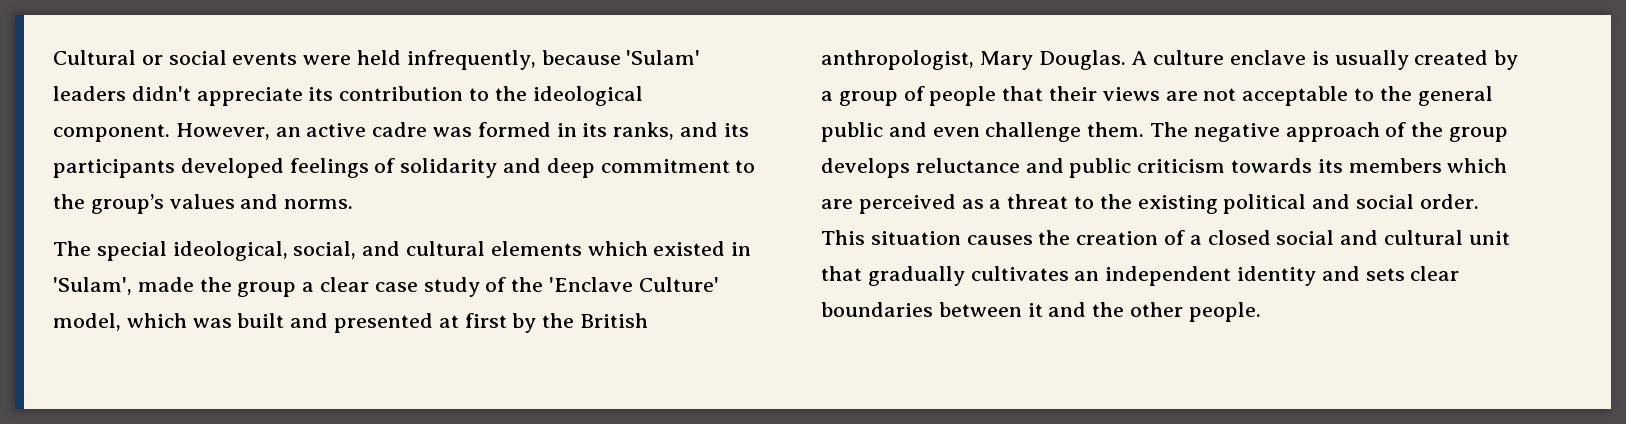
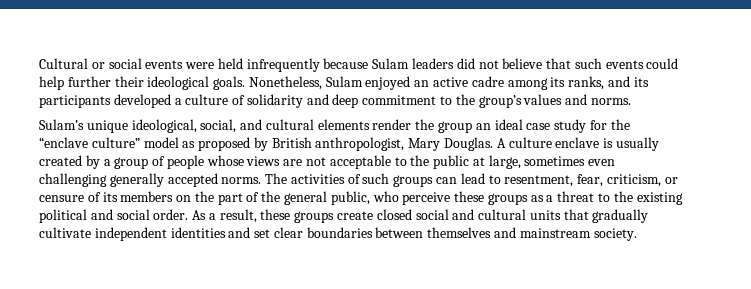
[406,50,701,70] [53,86,643,106] [53,122,577,142] infrequently, because 'Sulam' leaders didn't appreciate its contribution to the ideological component. However, an active cadre was formed in -> [246,58,679,72] [39,76,548,90] infrequently because Sulam leaders did not believe that such events could help further their ideological goals. Nonetheless, Sulam enjoyed an active cadre among
[289,158,369,178] feelings -> [174,94,229,105] a culture
[53,241,167,261] The special -> [39,119,128,133] Sulam’s unique
[587,241,752,256] [53,277,719,297] [53,313,575,333] which existed in 'Sulam', made the group a clear case study of the 'Enclave Culture' model, which was built and presented at first by the -> [372,119,630,133] [39,137,268,151] render the group an ideal case study for the “enclave culture” model as proposed by
[1002,86,1098,101] that their -> [206,155,244,166] whose
[1417,86,1493,106] [821,122,1509,142] [821,158,1508,178] [821,194,956,214] general public and even challenge them. The negative approach of the group develops reluctance and public criticism towards its members which are perceived -> [433,155,616,169] [39,173,678,187] [39,191,528,205] public at large, sometimes even challenging generally accepted norms. The activities of such groups can lead to resentment, fear, criticism, or censure of its members on the part of the general public, who perceive these groups
[821,230,1202,245] This situation causes the creation of a -> [192,209,374,223] As a result, these groups create
[1468,231,1510,245] unit -> [529,210,561,220] units
[970,266,1460,286] [821,302,1261,322] cultivates an independent identity and sets clear boundaries between it and the other people. -> [39,227,637,241] cultivate independent identities and set clear boundaries between themselves and mainstream society.

